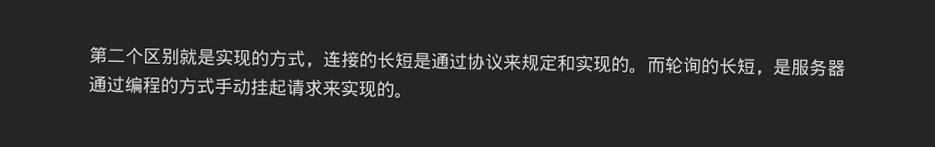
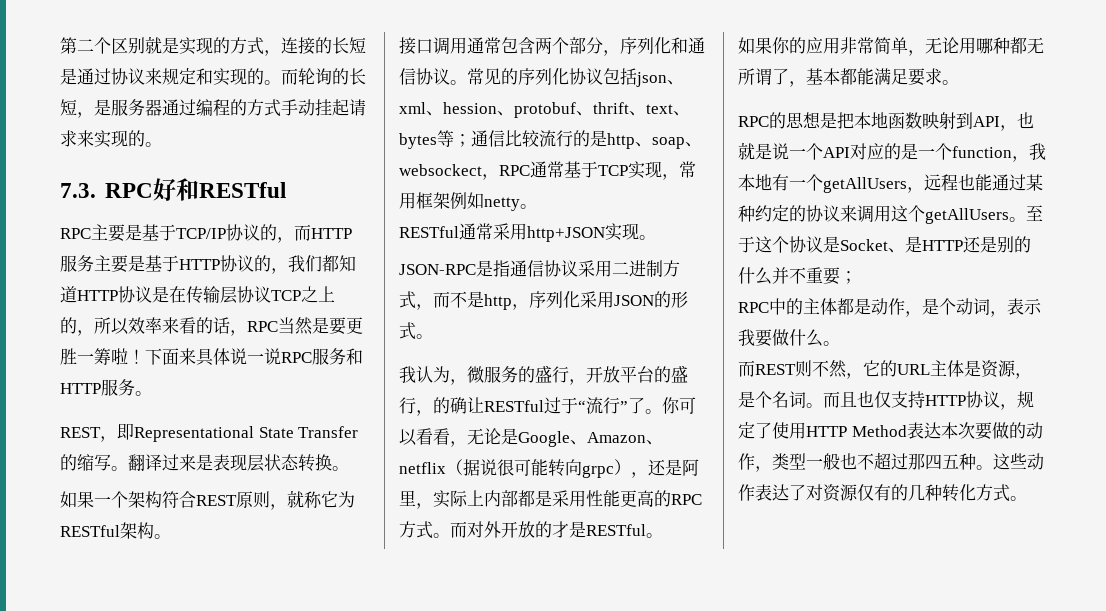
(413, 96) none -> [60,178,286,201] [60,224,352,243] [60,255,356,274] [60,286,335,304] [60,317,363,336] [60,348,363,366] [60,379,152,396] [60,423,359,442] [60,454,349,472] [60,490,355,510] [60,522,171,539] [399,37,705,56] [399,68,684,87] [399,102,690,118] [399,130,702,149] [399,161,696,180] [399,192,537,211] [399,223,656,242] [399,260,680,277] [399,291,688,310] [399,322,433,340] [399,366,688,385] [399,397,696,416] [399,428,663,447] [399,459,699,478] [399,490,702,509] [399,521,663,539] [738,37,1044,56] [738,68,959,87] [738,112,1034,131] [738,142,1046,162] [738,174,1043,193] [738,205,1043,224] [738,236,1031,253] [738,267,857,285] [738,298,1042,317] [738,329,840,347] [738,360,1032,379] [738,391,1034,410] [738,422,1043,440] [738,452,1044,472] [738,484,1027,502] // 7.3. RPC好和RESTful // RPC主要是基于TCP/IP协议的，而HTTP服务主要是基于HTTP协议的，我们都知道HTTP协议是在传输层协议TCP之上的，所以效率来看的话，RPC当然是要更胜一筹啦！下面来具体说一说RPC服务和HTTP服务。 // REST，即Representational State Transfer的缩写。翻译过来是表现层状态转换。 // 如果一个架构符合REST原则，就称它为RESTful架构。 // 接口调用通常包含两个部分，序列化和通信协议。常见的序列化协议包括json、xml、hession、protobuf、thrift、text、bytes等；通信比较流行的是http、soap、websockect，RPC通常基于TCP实现，常用框架例如netty。 // RESTful通常采用http+JSON实现。 // JSON-RPC是指通信协议采用二进制方式，而不是http，序列化采用JSON的形式。 // 我认为，微服务的盛行，开放平台的盛行，的确让RESTful过于“流行”了。你可以看看，无论是Google、Amazon、netflix（据说很可能转向grpc），还是阿里，实际上内部都是采用性能更高的RPC方式。而对外开放的才是RESTful。 // 如果你的应用非常简单，无论用哪种都无所谓了，基本都能满足要求。 // RPC的思想是把本地函数映射到API，也就是说一个API对应的是一个function，我本地有一个getAllUsers，远程也能通过某种约定的协议来调用这个getAllUsers。至于这个协议是Socket、是HTTP还是别的什么并不重要； // RPC中的主体都是动作，是个动词，表示我要做什么。 // 而REST则不然，它的URL主体是资源，是个名词。而且也仅支持HTTP协议，规定了使用HTTP Method表达本次要做的动作，类型一般也不超过那四五种。这些动作表达了对资源仅有的几种转化方式。

